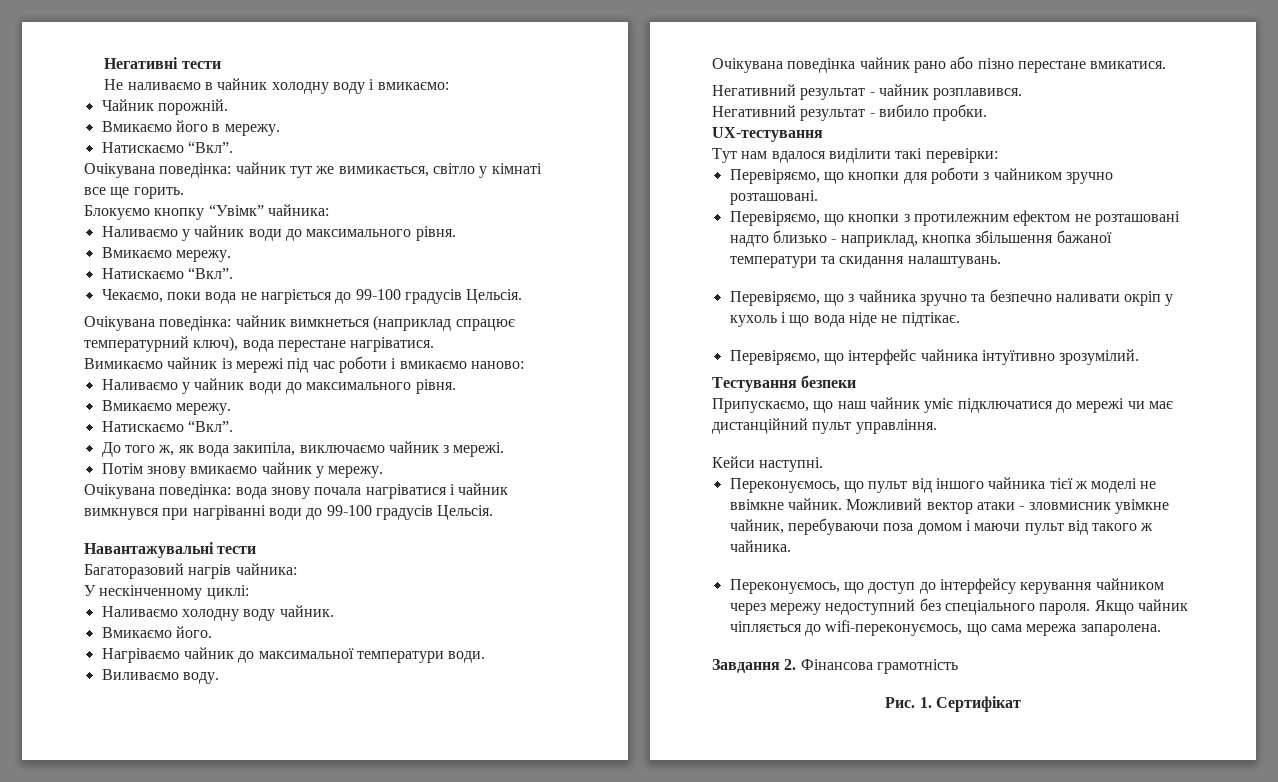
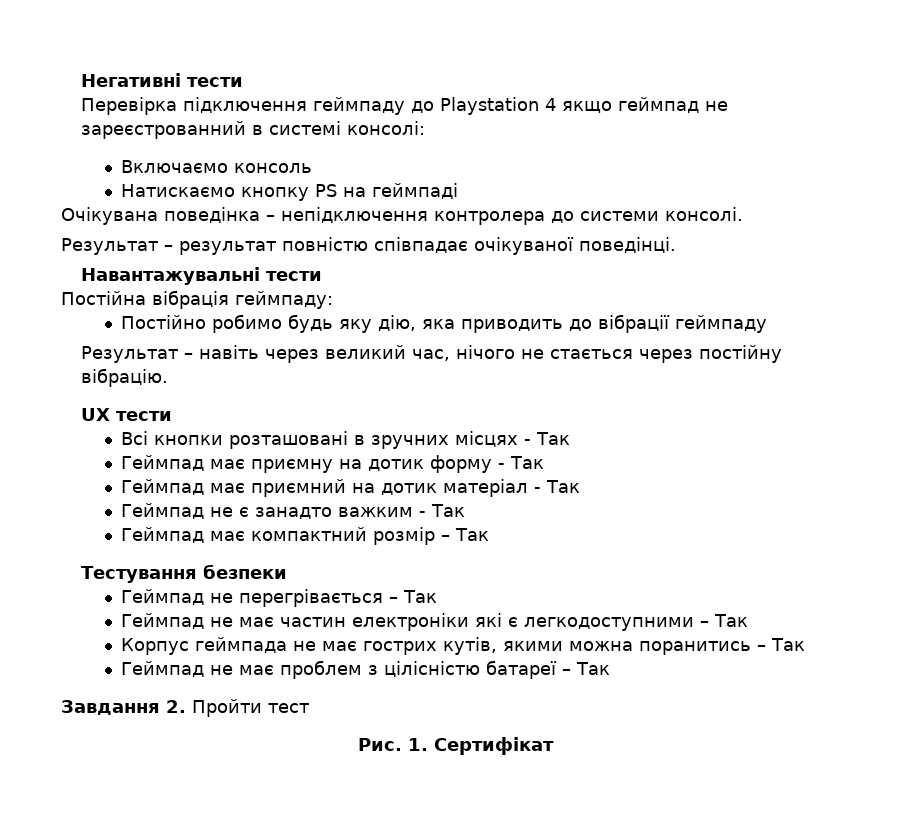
[104,78,449,94] [101,99,228,115] [101,120,280,136] [101,141,233,153] [84,162,542,178] [84,187,184,199] [84,204,329,220] [101,225,456,241] [101,247,231,262] [101,267,233,279] [101,289,523,304] [84,315,515,331] [84,336,435,352] [84,356,524,373] [101,378,456,394] [101,400,231,415] [101,420,233,432] [101,441,505,457] [101,462,384,478] [84,483,509,499] [84,505,494,520] [84,542,257,558] [84,563,297,579] [84,585,249,600] [101,605,334,621] [101,626,212,638] [101,647,486,663] [101,669,219,684] [712,56,1167,73] [712,84,1023,100] [712,104,988,121] [712,127,823,142] [712,148,998,163] [729,167,1113,184] [729,190,818,205] [729,210,1180,226] [729,230,1112,247] [729,256,1001,268] [729,289,1174,306] [729,312,960,327] [729,349,1140,365] [712,375,857,392] [712,397,1173,413] [712,418,937,434] [712,456,824,472] [729,477,1157,493] [729,498,1169,514] [729,518,1154,535] [729,540,791,552] [729,578,1164,594] [729,598,1188,615] [729,620,1161,636] Не наливаємо в чайник холодну воду і вмикаємо: // Чайник порожній. // Вмикаємо його в мережу. // Натискаємо “Вкл”. // Очікувана поведінка: чайник тут же вимикається, світло у кімнаті все ще горить. // Блокуємо кнопку “Увімк” чайника: // Наливаємо у чайник води до максимального рівня. // Вмикаємо мережу. // Натискаємо “Вкл”. // Чекаємо, поки вода не нагріється до 99-100 градусів Цельсія. // Очікувана поведінка: чайник вимкнеться (наприклад спрацює температурний ключ), вода перестане нагріватися. // Вимикаємо чайник із мережі під час роботи і вмикаємо наново: // Наливаємо у чайник води до максимального рівня. // Вмикаємо мережу. // Натискаємо “Вкл”. // До того ж, як вода закипіла, виключаємо чайник з мережі. // Потім знову вмикаємо чайник у мережу. // Очікувана поведінка: вода знову почала нагріватися і чайник вимкнувся при нагріванні води до 99-100 градусів Цельсія. // Навантажувальні тести // Багаторазовий нагрів чайника: // У нескінченному циклі: // Наливаємо холодну воду чайник. // Вмикаємо його. // Нагріваємо чайник до максимальної температури води. // Виливаємо воду. // Очікувана поведінка чайник рано або пізно перестане вмикатися. // Негативний результат - чайник розплавився. // Негативний результат - вибило пробки. // UX-тестування // Тут нам вдалося виділити такі перевірки: // Перевіряємо, що кнопки для роботи з чайником зручно розташовані. // Перевіряємо, що кнопки з протилежним ефектом не розташовані надто близько - наприклад, кнопка збільшення бажаної температури та скидання налаштувань. // Перевіряємо, що з чайника зручно та безпечно наливати окріп у кухоль і що вода ніде не підтікає. // Перевіряємо, що інтерфейс чайника інтуїтивно зрозумілий. // Тестування безпеки // Припускаємо, що наш чайник уміє підключатися до мережі чи має дистанційний пульт управління. // Кейси наступні. // Переконуємось, що пульт від іншого чайника тієї ж моделі не ввімкне чайник. Можливий вектор атаки - зловмисник увімкне чайник, перебуваючи поза домом і маючи пульт від такого ж чайника. // Переконуємось, що доступ до інтерфейсу керування чайником через мережу недоступний без спеціального пароля. Якщо чайник чіпляється до wifi-переконуємось, що сама мережа запаролена. -> [80,97,728,115] [80,121,425,139] [120,160,312,173] [120,183,458,201] [61,207,743,225] [61,237,676,255] [80,267,322,285] [61,290,333,309] [120,314,767,333] [80,345,782,363] [80,368,168,387] [80,408,172,421] [120,431,570,449] [120,455,544,473] [120,479,580,497] [120,503,465,519] [120,527,489,545] [80,564,287,583] [120,589,437,607] [120,613,748,631] [120,637,805,655] [120,660,610,679] Перевірка підключення геймпаду до Playstation 4 якщо геймпад не зареєстрованний в системі консолі: // Включаємо консоль // Натискаємо кнопку PS на геймпаді // Очікувана поведінка – непідключення контролера до системи консолі. // Результат – результат повністю співпадає очікуваної поведінці. // Навантажувальні тести // Постійна вібрація геймпаду: // Постійно робимо будь яку дію, яка приводить до вібрації геймпаду // Результат – навіть через великий час, нічого не стається через постійну вібрацію. // UX тести // Всі кнопки розташовані в зручних місцях - Так // Геймпад має приємну на дотик форму - Так // Геймпад має приємний на дотик матеріал - Так // Геймпад не є занадто важким - Так // Геймпад має компактний розмір – Так // Тестування безпеки // Геймпад не перегрівається – Так // Геймпад не має частин електроніки які є легкодоступними – Так // Корпус геймпада не має гострих кутів, якими можна поранитись – Так // Геймпад не має проблем з цілісністю батареї – Так
[800,659,958,674] Фінансова грамотність -> [192,699,309,717] Пройти тест

